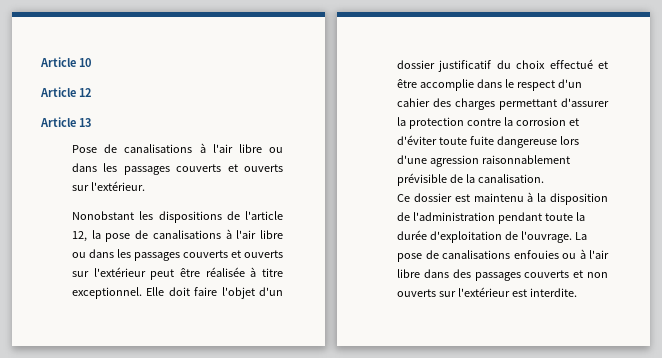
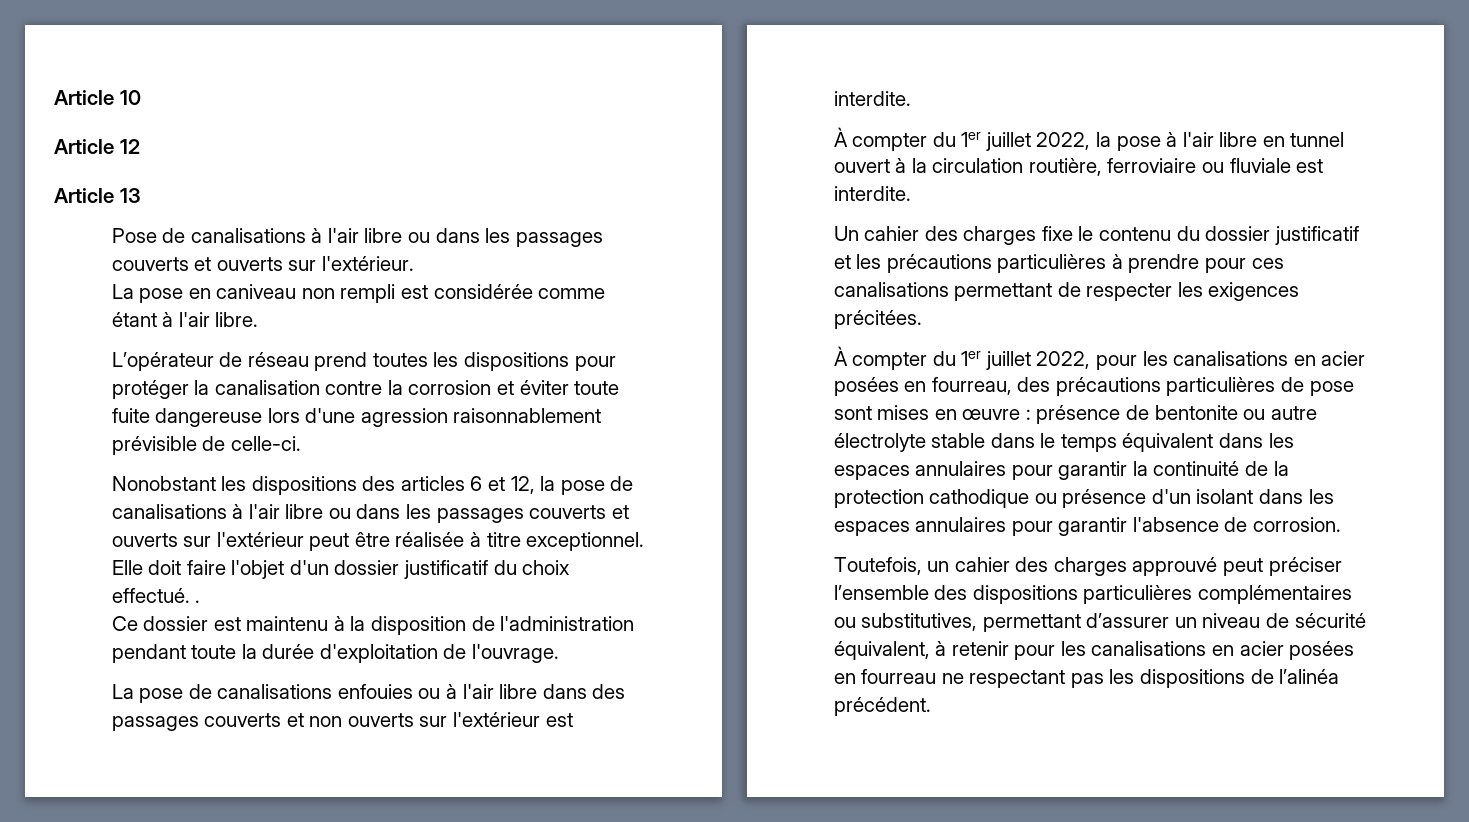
(145, 186) none -> [111,284,606,303] [111,312,259,327] [111,352,616,371] [111,380,620,399] [111,408,602,427] [111,436,301,455] // La pose en caniveau non rempli est considérée comme étant à l'air libre. // L’opérateur de réseau prend toutes les dispositions pour protéger la canalisation contre la corrosion et éviter toute fuite dangereuse lors d'une agression raisonnablement prévisible de celle-ci.
[226,211,283,220] de l'article -> [362,476,505,491] des articles 6 et
[549,59,608,69] [397,79,582,91] [397,98,609,110] [397,117,579,129] [397,135,579,148] [397,155,570,167] [397,173,544,186] effectué et être accomplie dans le respect d'un cahier des charges permettant d'assurer la protection contre la corrosion et d'éviter toute fuite dangereuse lors d'une agression raisonnablement prévisible de la canalisation. -> [111,588,201,603] effectué. .
(572, 237) none -> (559, 653) //
(577, 292) none -> [833,127,1345,151] [833,158,1324,176] [833,186,911,201] [833,226,1359,245] [833,254,1284,273] [833,282,1300,301] [833,310,922,329] [833,346,1366,370] [833,377,1354,396] [833,405,1317,424] [833,433,1294,452] [833,461,1289,480] [833,489,1334,508] [833,517,1341,536] [833,557,1342,576] [833,585,1352,604] [833,613,1366,632] [833,641,1355,660] [833,669,1340,688] [833,697,931,716] // À compter du 1er juillet 2022, la pose à l'air libre en tunnel ouvert à la circulation routière, ferroviaire ou fluviale est interdite. // Un cahier des charges fixe le contenu du dossier justificatif et les précautions particulières à prendre pour ces canalisations permettant de respecter les exigences précitées. // À compter du 1er juillet 2022, pour les canalisations en acier posées en fourreau, des précautions particulières de pose sont mises en œuvre : présence de bentonite ou autre électrolyte stable dans le temps équivalent dans les espaces annulaires pour garantir la continuité de la protection cathodique ou présence d'un isolant dans les espaces annulaires pour garantir l'absence de corrosion. // Toutefois, un cahier des charges approuvé peut préciser l’ensemble des dispositions particulières complémentaires ou substitutives, permettant d’assurer un niveau de sécurité équivalent, à retenir pour les canalisations en acier posées en fourreau ne respectant pas les dispositions de l’alinéa précédent.

